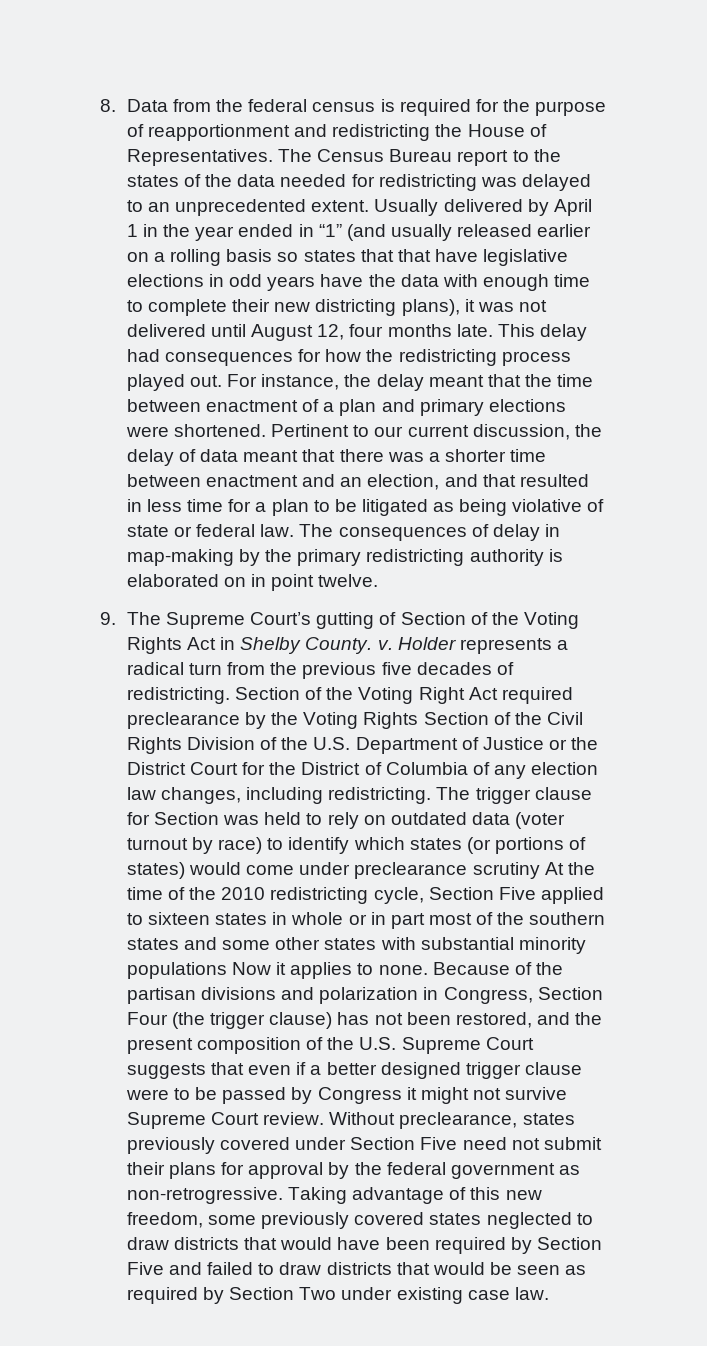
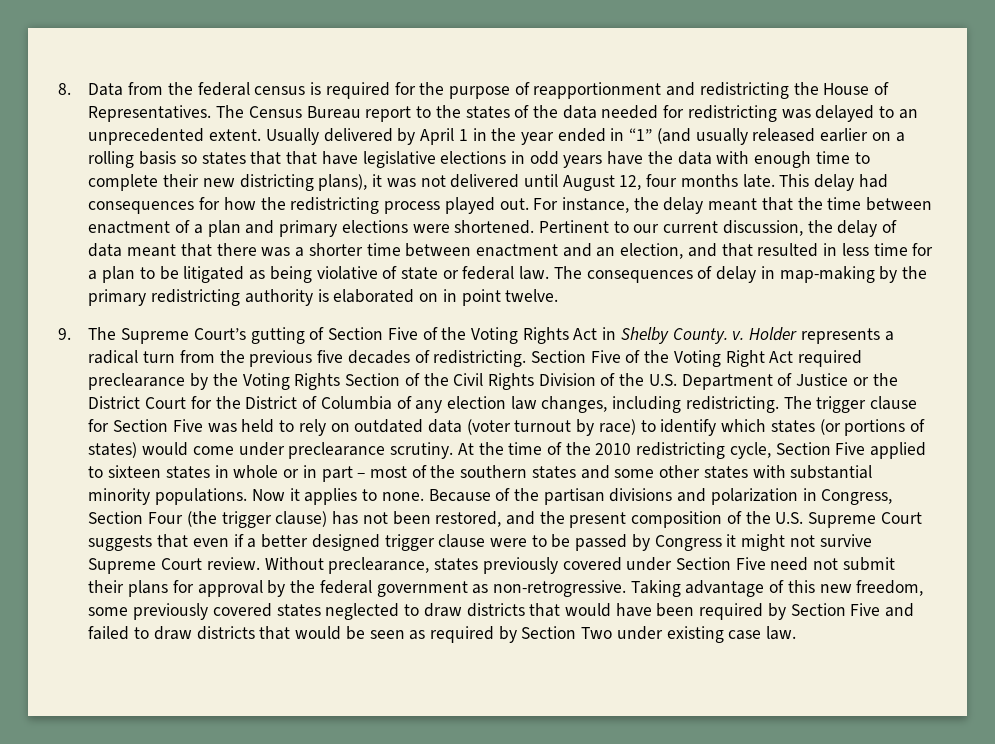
(466, 618) none -> [387,327,418,340] Five
(301, 693) none -> [590,350,621,363] Five
(220, 818) none -> [172,419,203,432] Five
[472,862,540,879] scrutiny -> [390,442,454,459] scrutiny.
(425, 921) none -> [357,473,366,478] –
[126,962,227,979] populations -> [155,488,248,505] populations.

